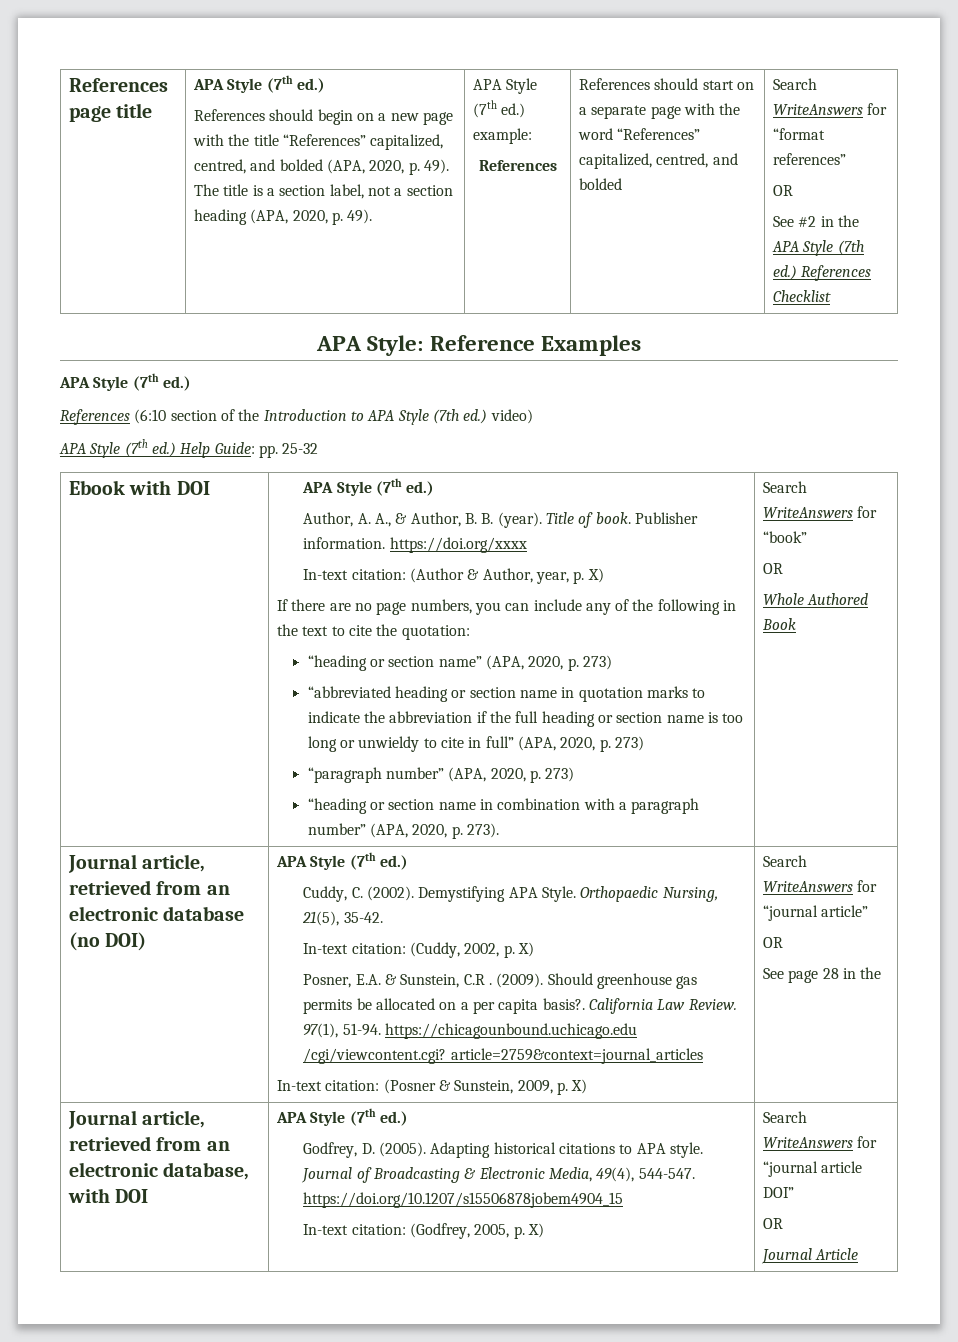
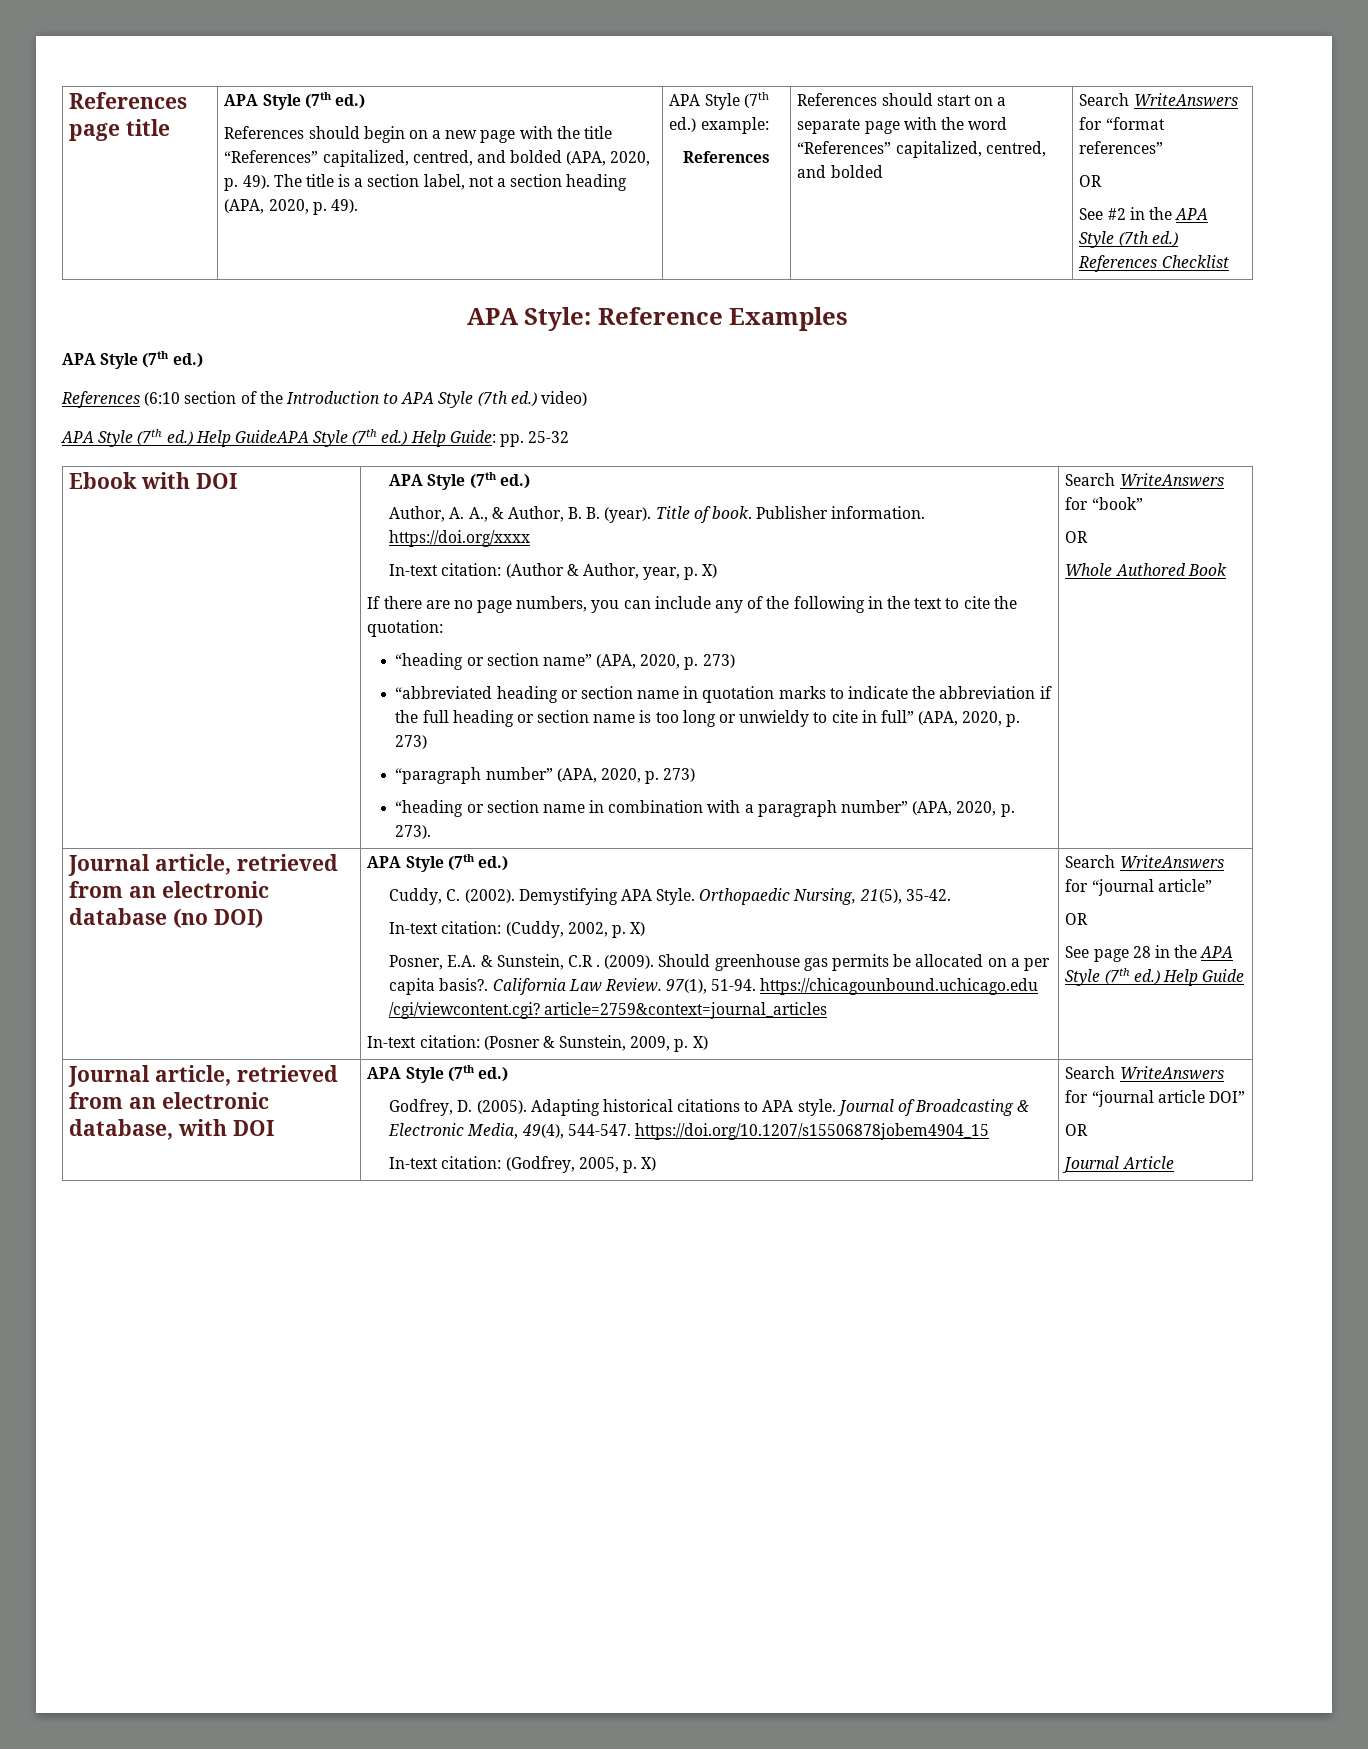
(211, 450) none -> [234,429,446,447] GuideAPA Style (7th ed.) Help
(882, 973) none -> [1200,946,1234,958] [1065,968,1245,986] APA Style (7th ed.) Help Guide

